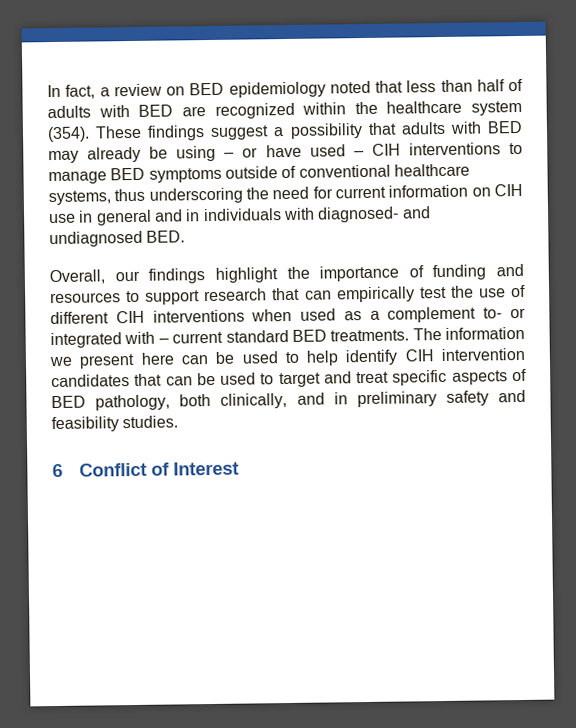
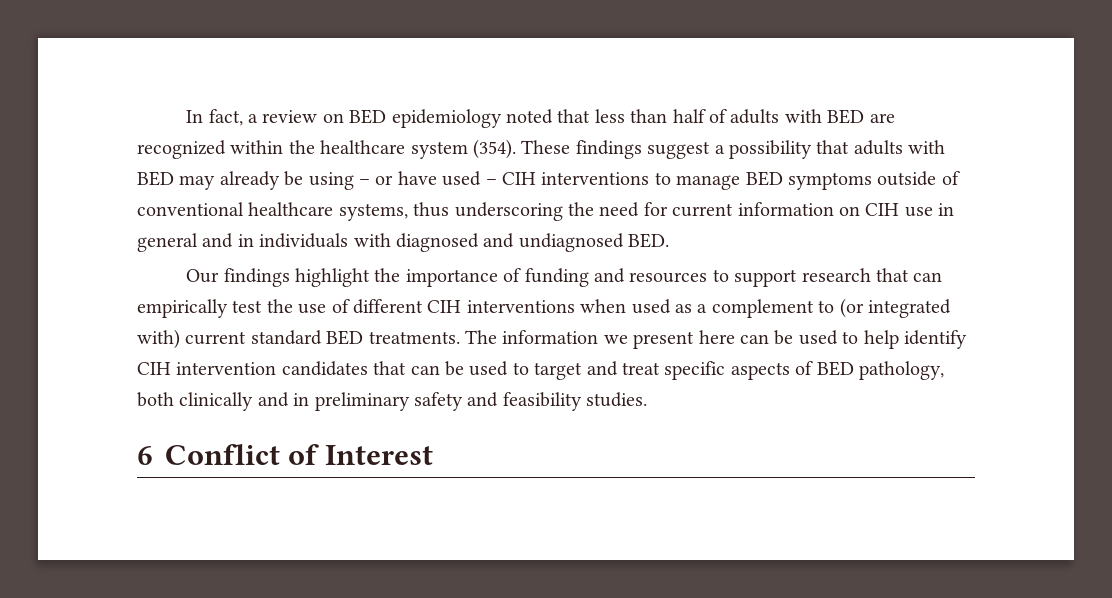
[317,206,400,223] diagnosed- -> [396,233,479,252] diagnosed
[49,269,140,285] Overall, our -> [186,269,220,283] Our
[483,307,526,319] [50,331,169,349] to- or integrated with – -> [818,298,951,318] [137,329,180,349] to (or integrated with)
[220,393,288,409] clinically, -> [179,392,254,411] clinically

